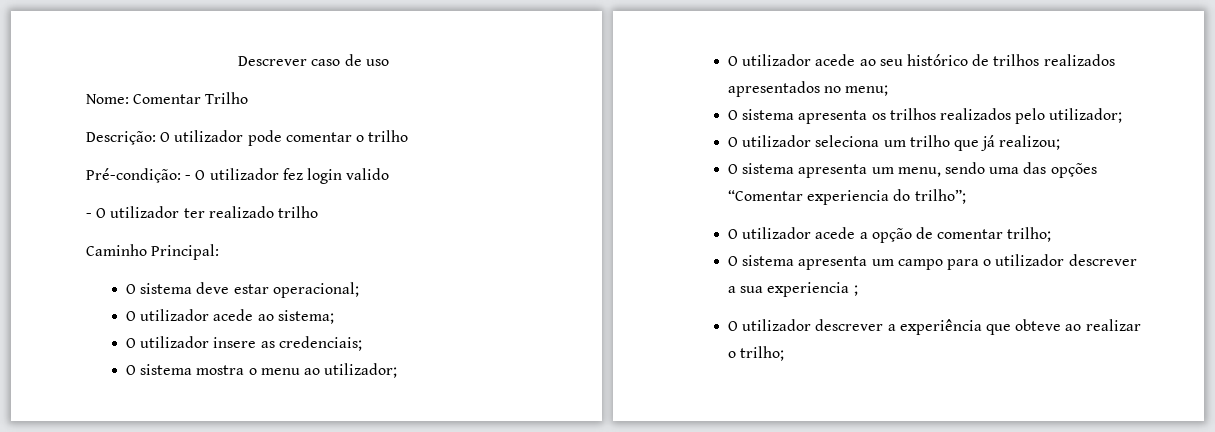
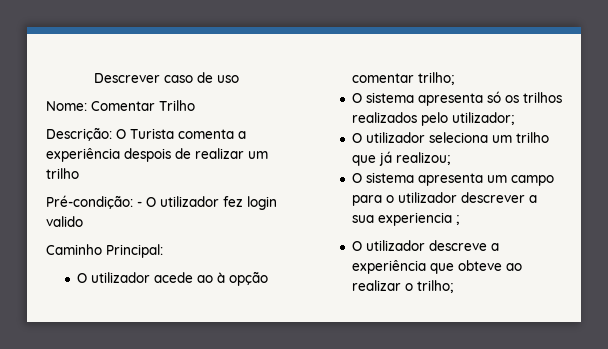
[174,130,364,146] utilizador pode comentar o -> [130,128,246,139] [46,148,268,162] Turista comenta a experiência despois de realizar um
[86,206,318,218] [86,244,220,260] [126,282,359,298] [126,309,334,324] [126,336,362,351] [126,363,398,378] [728,54,1115,66] [728,81,889,97] [728,109,868,124] - O utilizador ter realizado trilho // Caminho Principal: // O sistema deve estar operacional; // O utilizador acede ao sistema; // O utilizador insere as credenciais; // O sistema mostra o menu ao utilizador; // O utilizador acede ao seu histórico de trilhos realizados apresentados no menu; // O sistema apresenta -> [46,244,163,258] [76,271,268,286] [351,72,454,85] [351,91,501,106] Caminho Principal: // O utilizador acede ao à opção comentar trilho; // O sistema apresenta só
[728,162,1097,178] [728,189,966,205] [728,227,1052,243] // O sistema apresenta um menu, sendo uma das opções “Comentar experiencia do trilho”; // O utilizador acede a opção de comentar trilho; -> (450, 158) none
[815,319,884,331] descrever -> [428,240,487,251] descreve

